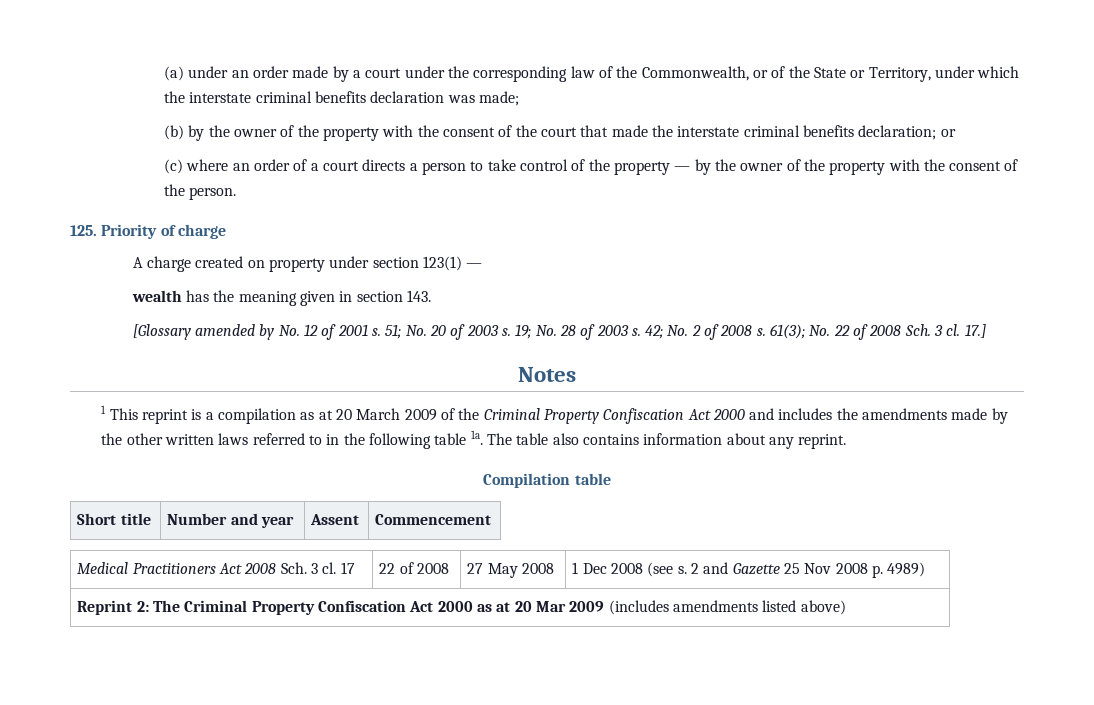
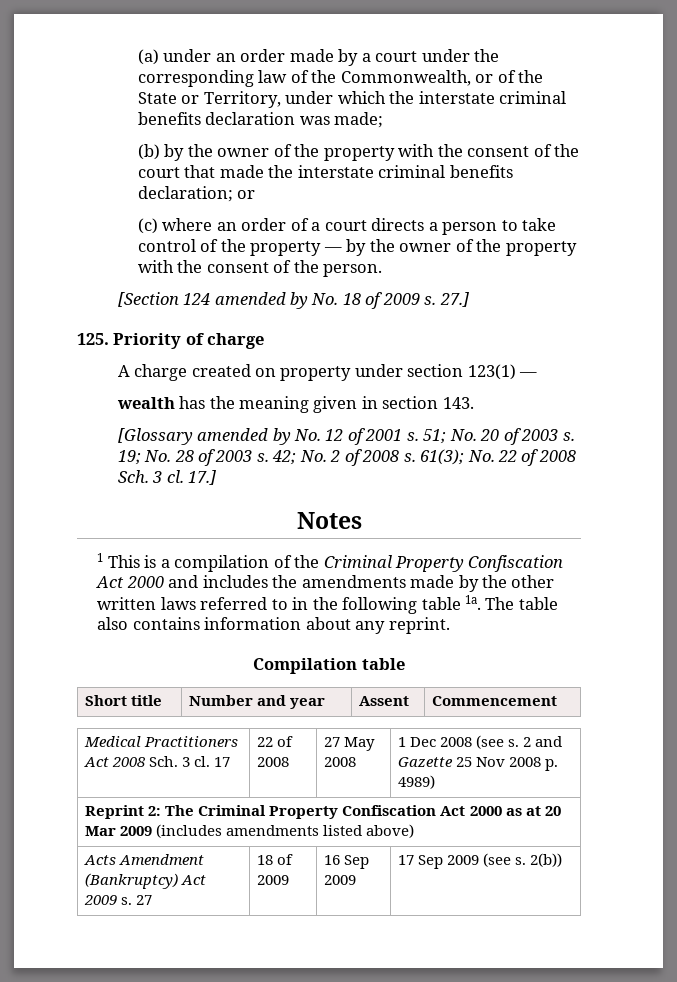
(237, 193) none -> [117,292,469,309] // [Section 124 amended by No. 18 of 2009 s. 27.]
[142,409,189,424] reprint -> (140, 561) none
[300,408,437,421] as at 20 March 2009 -> (270, 563) none
(846, 607) none -> [84,854,205,865] [85,873,207,889] [84,895,153,905] [257,854,294,865] [257,875,290,885] [324,855,370,869] [324,875,357,885] [398,853,563,869] // Acts Amendment (Bankruptcy) Act 2009 s. 27 | 18 of 2009 | 16 Sep 2009 | 17 Sep 2009 (see s. 2(b))

